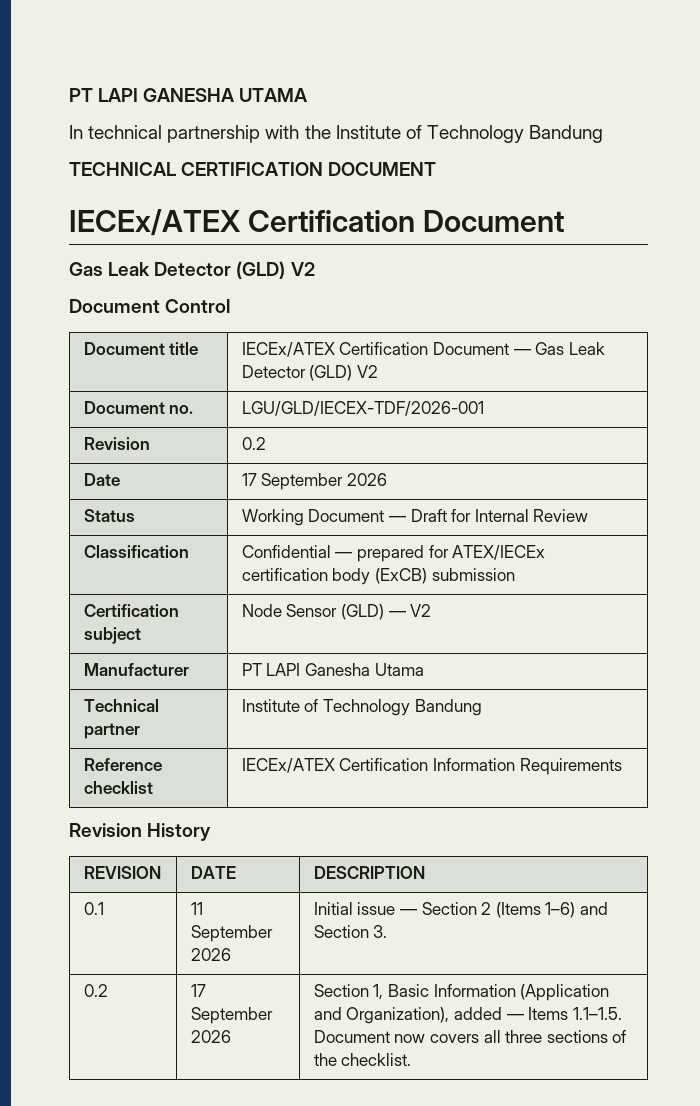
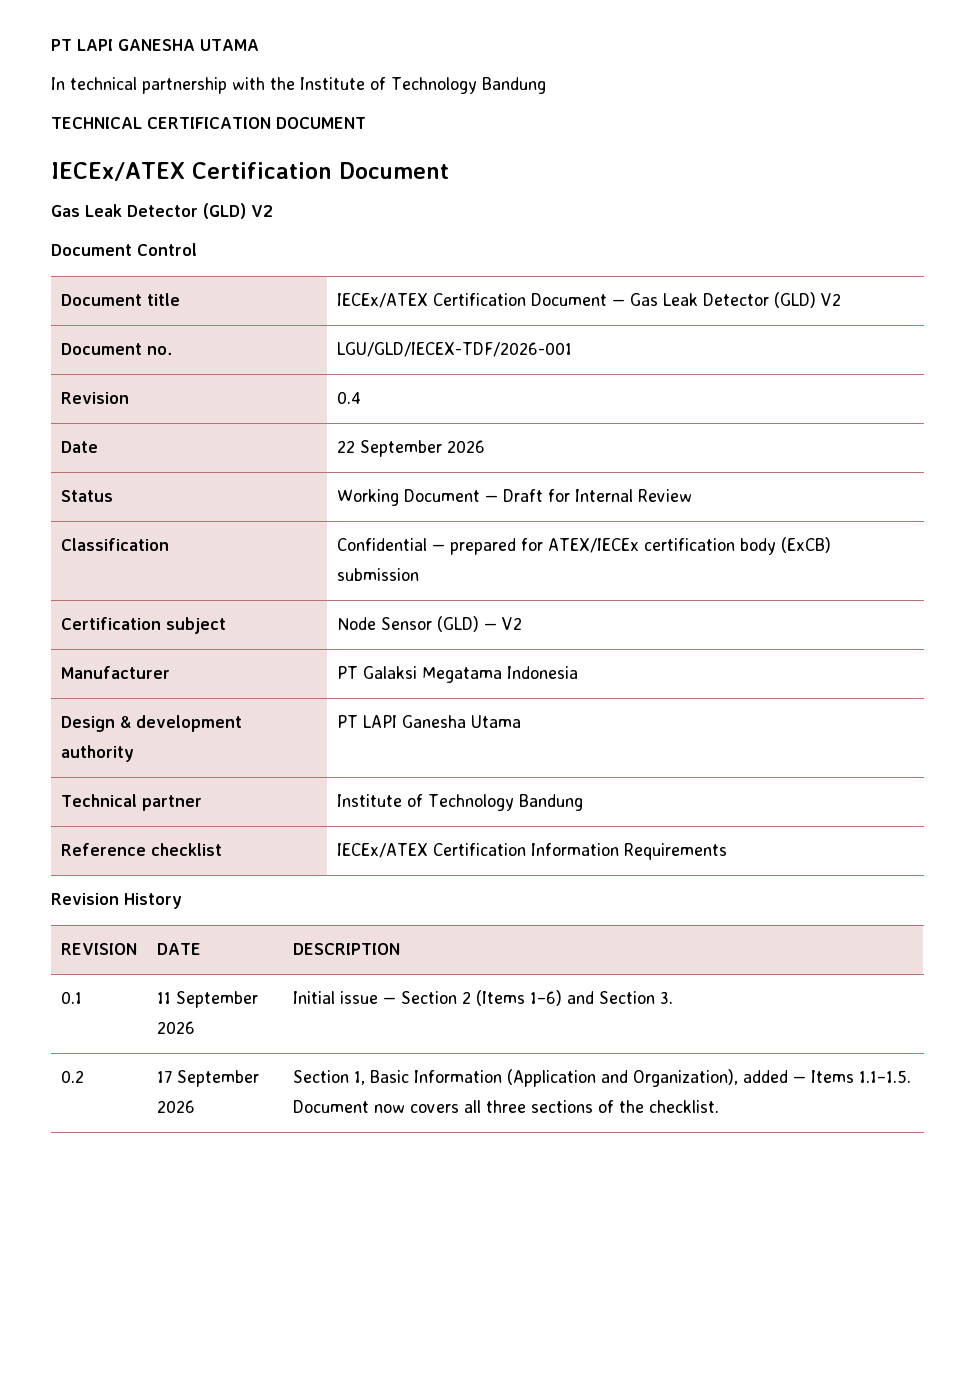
[241,437,266,450] 0.2 -> [336,391,361,404] 0.4
[241,473,257,486] 17 -> [336,440,355,453] 22
(189, 669) none -> [336,666,578,683] [60,715,242,732] [60,745,134,762] | PT Galaksi Megatama Indonesia // Design & development authority

